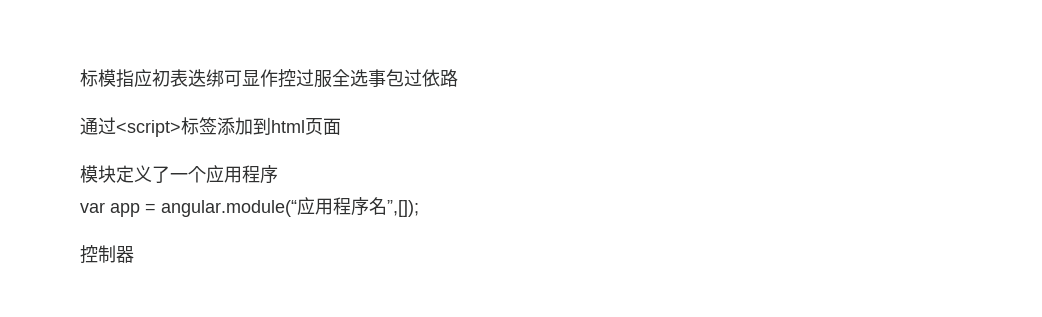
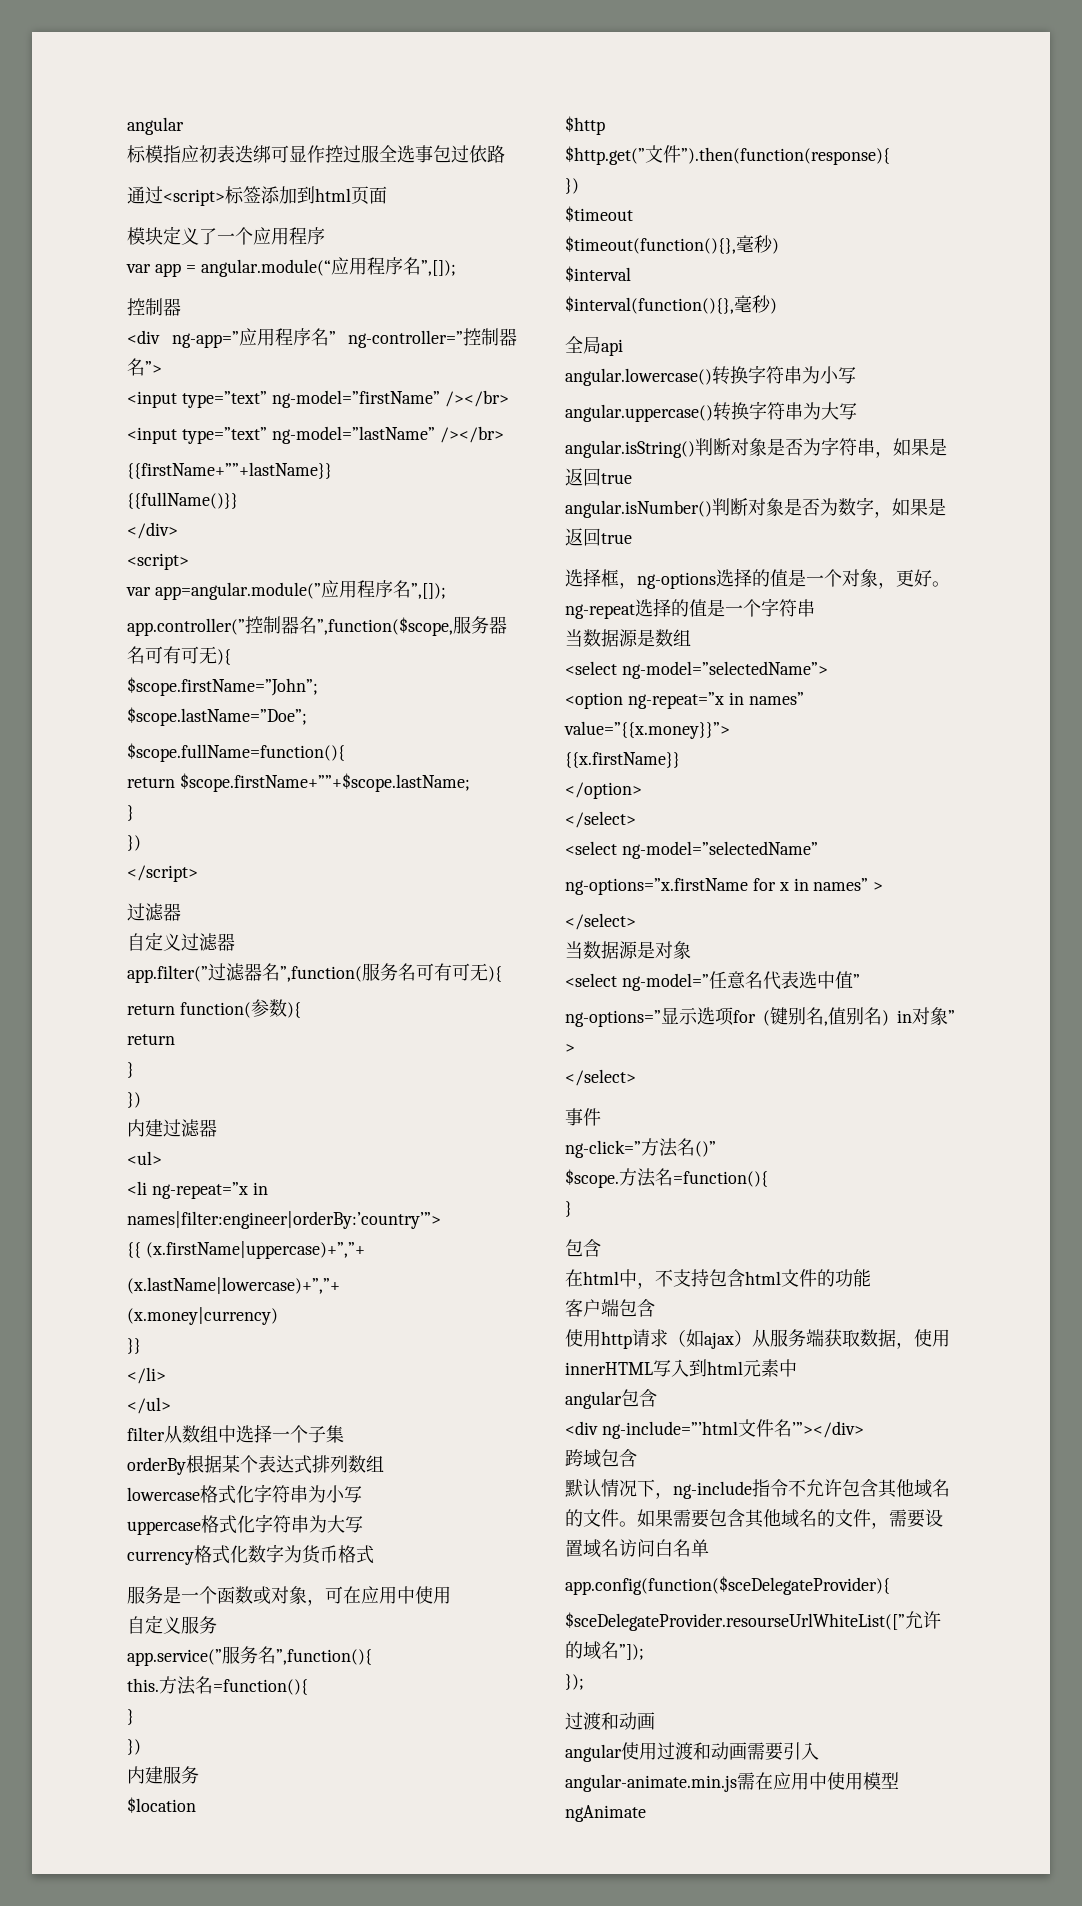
(80, 78) none -> [127,117,184,135] angular //
(134, 254) none -> [127,328,517,348] [127,358,162,376] [127,390,509,408] [127,426,504,444] [127,462,332,479] [127,492,238,509] [127,522,178,539] [127,553,189,570] [126,580,446,600] [127,616,507,636] [127,646,231,665] [127,677,318,696] [127,707,307,726] [127,743,345,762] [127,773,470,792] [127,805,134,821] [127,835,141,851] [127,865,198,882] [127,903,181,921] [127,932,235,951] [127,963,502,983] [127,999,301,1018] [127,1034,175,1045] [127,1062,134,1078] [127,1092,141,1108] [127,1119,217,1137] [127,1151,162,1165] [127,1181,268,1199] [127,1211,441,1229] [127,1241,365,1259] [127,1277,340,1294] [127,1307,278,1325] [127,1338,141,1354] [127,1367,166,1384] [127,1397,171,1414] [127,1424,344,1443] [127,1455,384,1475] [127,1484,362,1504] [127,1514,363,1535] [127,1544,374,1565] [127,1586,451,1606] [127,1615,217,1634] [127,1646,372,1666] [127,1676,308,1695] [127,1709,134,1725] [127,1739,141,1755] [127,1766,199,1784] [127,1797,196,1813] [565,116,605,135] [565,145,890,165] [565,178,579,194] [565,206,633,222] [565,235,779,254] [565,266,631,282] [565,295,777,314] [565,336,623,356] [565,365,856,386] [565,401,857,422] [565,437,947,458] [565,468,632,486] [565,497,946,518] [565,528,632,546] [565,568,950,589] [565,598,815,619] [565,629,691,647] [565,661,828,679] [565,692,804,709] [564,721,730,739] [565,752,680,768] [565,782,642,799] [565,811,636,828] [565,841,818,859] [565,878,884,895] [565,913,636,930] [565,941,691,959] [565,971,860,991] [565,1007,955,1027] [565,1044,575,1053] [565,1069,636,1086] [565,1108,601,1126] [565,1138,716,1158] [565,1168,768,1188] [565,1201,572,1217] [565,1239,601,1257] [565,1269,871,1289] [565,1299,655,1317] [565,1329,950,1349] [565,1359,797,1377] [565,1389,657,1409] [565,1419,864,1439] [565,1449,637,1468] [565,1479,950,1499] [565,1509,943,1529] [565,1539,709,1558] [565,1576,890,1595] [565,1611,941,1631] [565,1641,644,1660] [565,1674,584,1690] [565,1712,655,1730] [565,1742,819,1762] [565,1772,899,1792] [565,1805,646,1822] // <div ng-app=”应用程序名” ng-controller=”控制器名”> // <input type=”text” ng-model=”firstName” /></br> // <input type=”text” ng-model=”lastName” /></br> // {{firstName+””+lastName}} // {{fullName()}} // </div> // <script> // var app=angular.module(”应用程序名”,[]); // app.controller(”控制器名”,function($scope,服务器名可有可无){ // $scope.firstName=”John”; // $scope.lastName=”Doe”; // $scope.fullName=function(){ // return $scope.firstName+””+$scope.lastName; // } // }) // </script> // 过滤器 // 自定义过滤器 // app.filter(”过滤器名”,function(服务名可有可无){ // return function(参数){ // return // } // }) // 内建过滤器 // <ul> // <li ng-repeat=”x in names|filter:engineer|orderBy:’country’”> // {{ (x.firstName|uppercase)+”,”+ // (x.lastName|lowercase)+”,”+ // (x.money|currency) // }} // </li> // </ul> // filter从数组中选择一个子集 // orderBy根据某个表达式排列数组 // lowercase格式化字符串为小写 // uppercase格式化字符串为大写 // currency格式化数字为货币格式 // 服务是一个函数或对象，可在应用中使用 // 自定义服务 // app.service(”服务名”,function(){ // this.方法名=function(){ // } // }) // 内建服务 // $location // $http // $http.get(”文件”).then(function(response){ // }) // $timeout // $timeout(function(){},毫秒) // $interval // $interval(function(){},毫秒) // 全局api // angular.lowercase()转换字符串为小写 // angular.uppercase()转换字符串为大写 // angular.isString()判断对象是否为字符串，如果是返回true // angular.isNumber()判断对象是否为数字，如果是返回true // 选择框，ng-options选择的值是一个对象，更好。ng-repeat选择的值是一个字符串 // 当数据源是数组 // <select ng-model=”selectedName”> // <option ng-repeat=”x in names” value=”{{x.money}}”> // {{x.firstName}} // </option> // </select> // <select ng-model=”selectedName” // ng-options=”x.firstName for x in names” > // </select> // 当数据源是对象 // <select ng-model=”任意名代表选中值” // ng-options=”显示选项for (键别名,值别名) in对象” > // </select> // 事件 // ng-click=”方法名()” // $scope.方法名=function(){ // } // 包含 // 在html中，不支持包含html文件的功能 // 客户端包含 // 使用http请求（如ajax）从服务端获取数据，使用innerHTML写入到html元素中 // angular包含 // <div ng-include=”’html文件名’”></div> // 跨域包含 // 默认情况下，ng-include指令不允许包含其他域名的文件。如果需要包含其他域名的文件，需要设置域名访问白名单 // app.config(function($sceDelegateProvider){ // $sceDelegateProvider.resourseUrlWhiteList([”允许的域名”]); // }); // 过渡和动画 // angular使用过渡和动画需要引入angular-animate.min.js需在应用中使用模型ngAnimate

